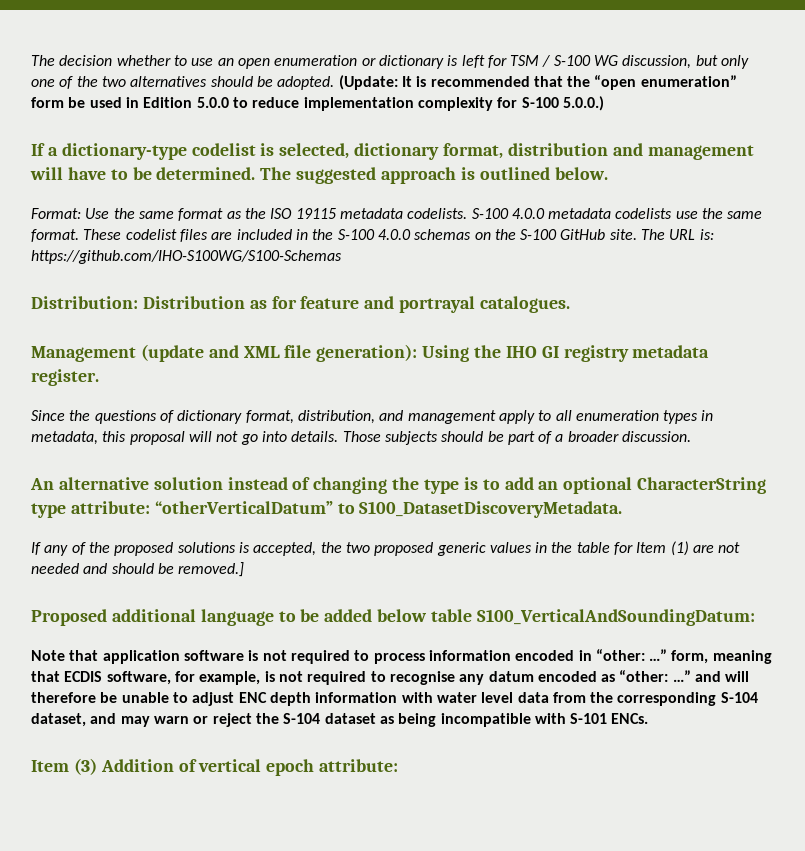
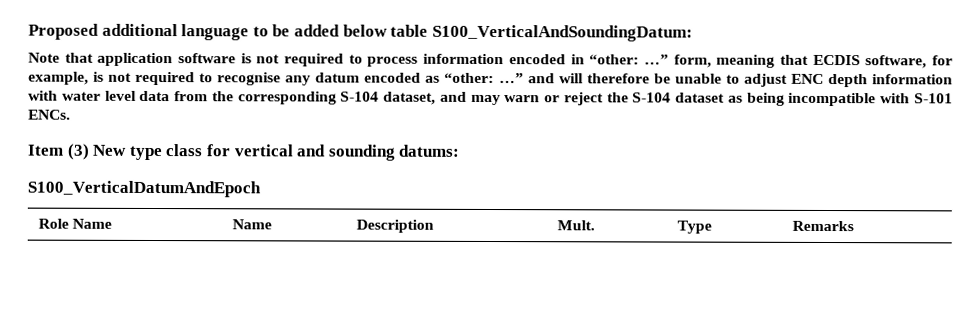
[31,55,750,69] [31,75,737,90] [31,96,604,111] [31,143,754,160] [30,167,608,184] [31,208,763,221] [31,229,714,242] [31,250,342,264] [31,296,571,313] [31,344,710,362] [31,369,99,386] [31,410,714,424] [31,431,692,445] [30,477,767,494] [31,501,623,518] [31,541,741,556] [31,562,245,577] The decision whether to use an open enumeration or dictionary is left for TSM / S-100 WG discussion, but only one of the two alternatives should be adopted. (Update: It is recommended that the “open enumeration” form be used in Edition 5.0.0 to reduce implementation complexity for S-100 5.0.0.) // If a dictionary-type codelist is selected, dictionary format, distribution and management will have to be determined. The suggested approach is outlined below. // Format: Use the same format as the ISO 19115 metadata codelists. S-100 4.0.0 metadata codelists use the same format. These codelist files are included in the S-100 4.0.0 schemas on the S-100 GitHub site. The URL is: https://github.com/IHO-S100WG/S100-Schemas // Distribution: Distribution as for feature and portrayal catalogues. // Management (update and XML file generation): Using the IHO GI registry metadata register. // Since the questions of dictionary format, distribution, and management apply to all enumeration types in metadata, this proposal will not go into details. Those subjects should be part of a broader discussion. // An alternative solution instead of changing the type is to add an optional CharacterString type attribute: “otherVerticalDatum” to S100_DatasetDiscoveryMetadata. // If any of the proposed solutions is accepted, the two proposed generic values in the table for Item (1) are not needed and should be removed.] // -> (28, 31) none
[100,759,399,776] Addition of vertical epoch attribute: -> [92,144,461,161] [27,180,261,198] [38,218,113,229] [232,219,273,230] [356,219,435,233] [557,220,596,231] [677,220,713,234] [792,220,855,232] New type class for vertical and sounding datums: // S100_VerticalDatumAndEpoch // Role Name | Name | Description | Mult. | Type | Remarks

